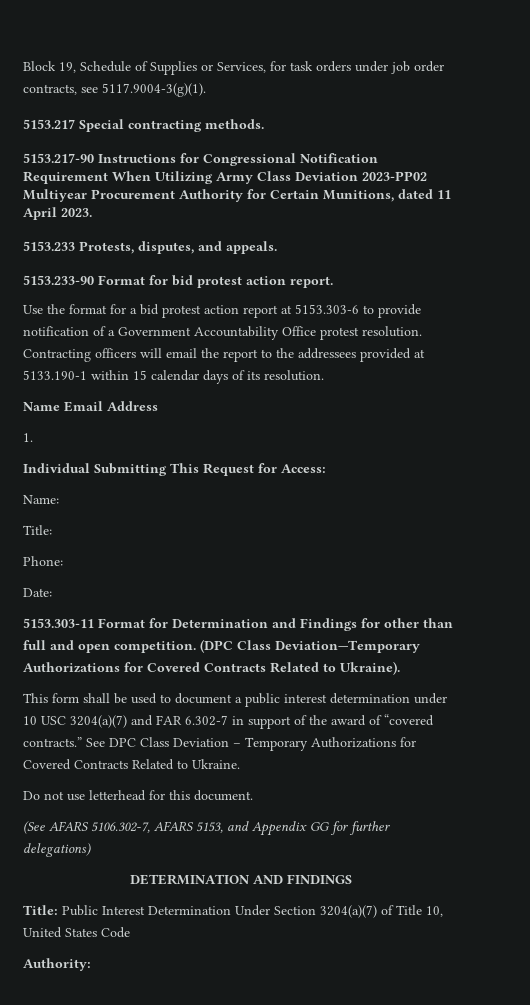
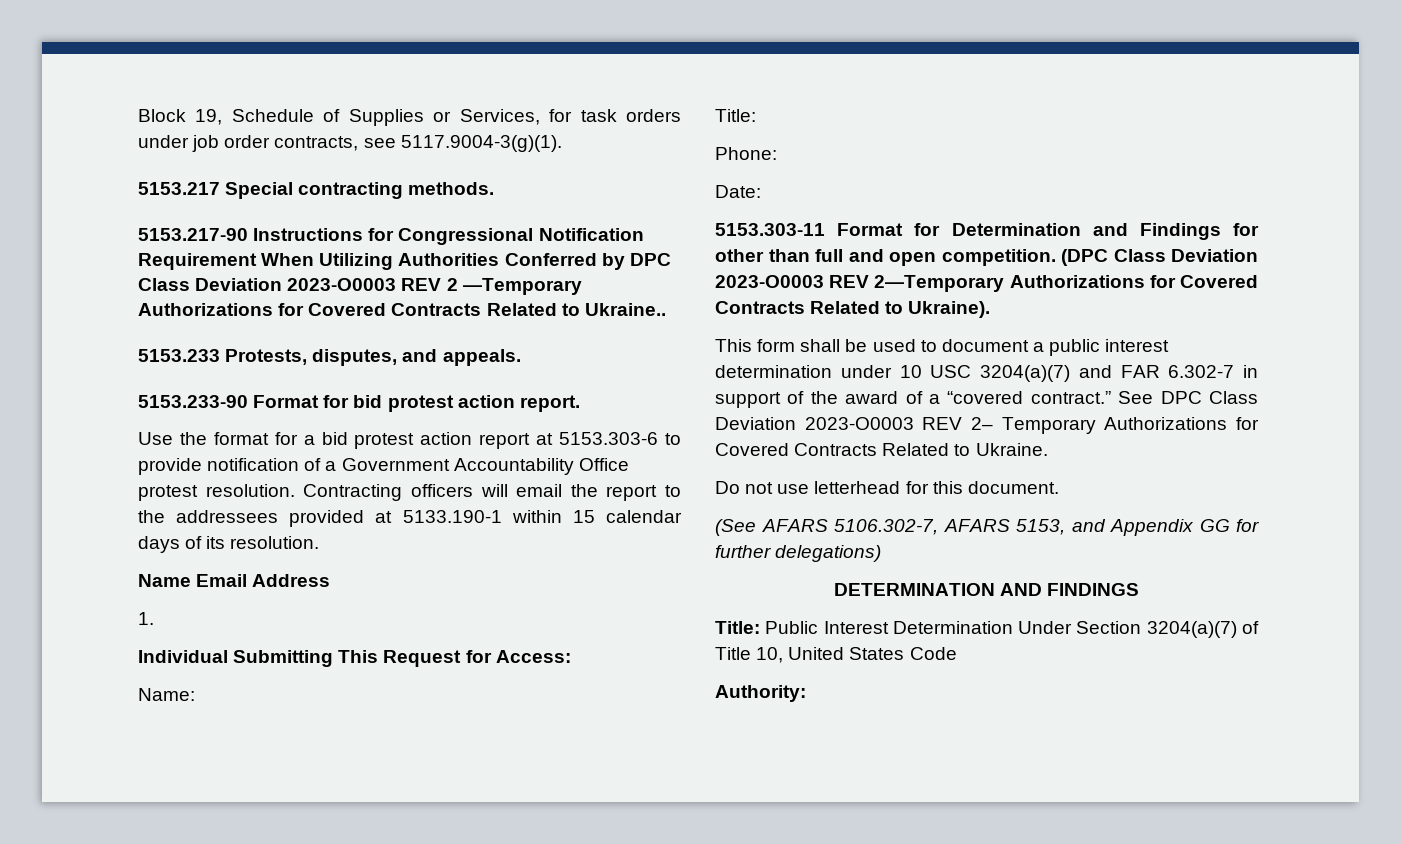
[216,171,427,184] [23,189,451,202] [23,207,92,220] Army Class Deviation 2023-PP02 Multiyear Procurement Authority for Certain Munitions, dated 11 April 2023. -> [398,253,671,270] [138,278,582,295] [138,303,666,316] Authorities Conferred by DPC Class Deviation 2023-O0003 REV 2 —Temporary Authorizations for Covered Contracts Related to Ukraine..
[275,640,420,653] Deviation—Temporary -> [1171,249,1258,262] [715,275,1005,292] Deviation 2023-O0003 REV 2—Temporary
[384,714,434,726] [23,737,82,747] “covered contracts.” -> [929,391,1111,404] a “covered contract.”
[233,743,241,747] – -> [804,417,993,430] 2023-O0003 REV 2–

